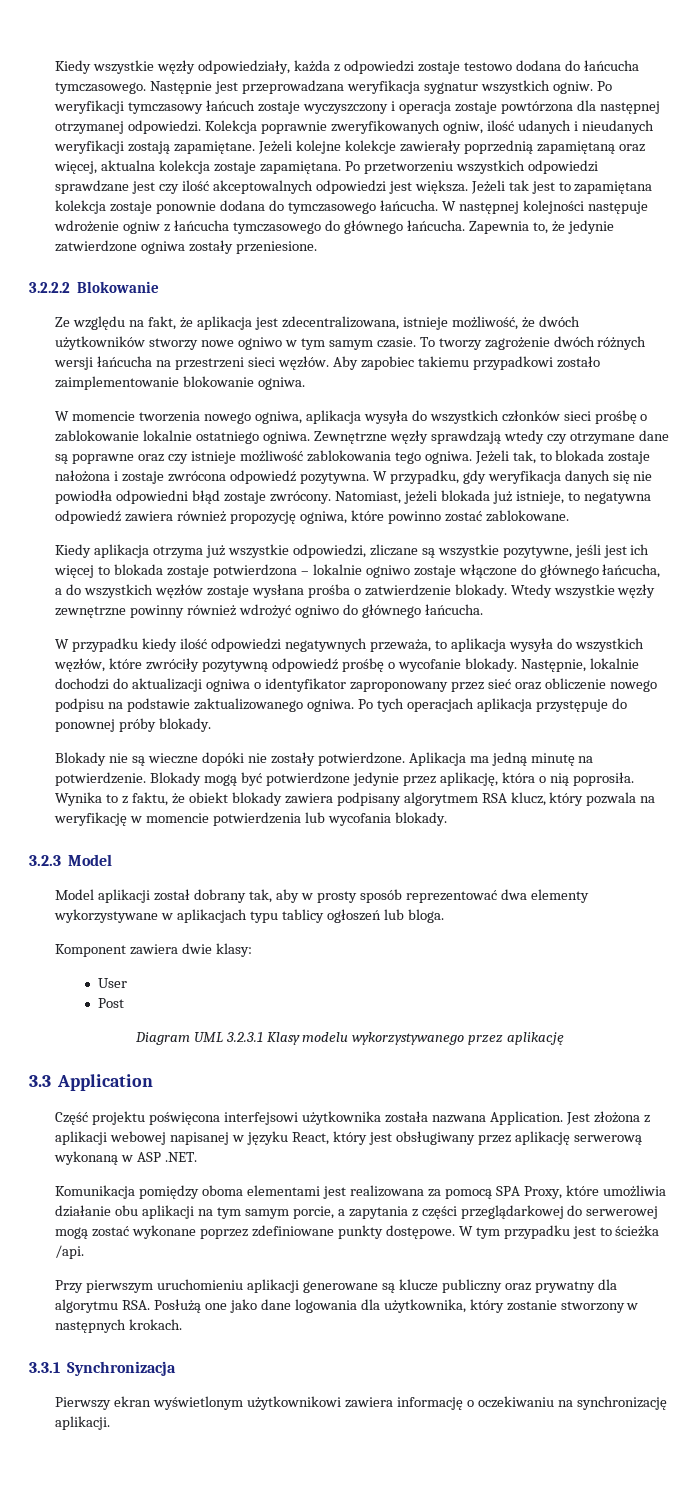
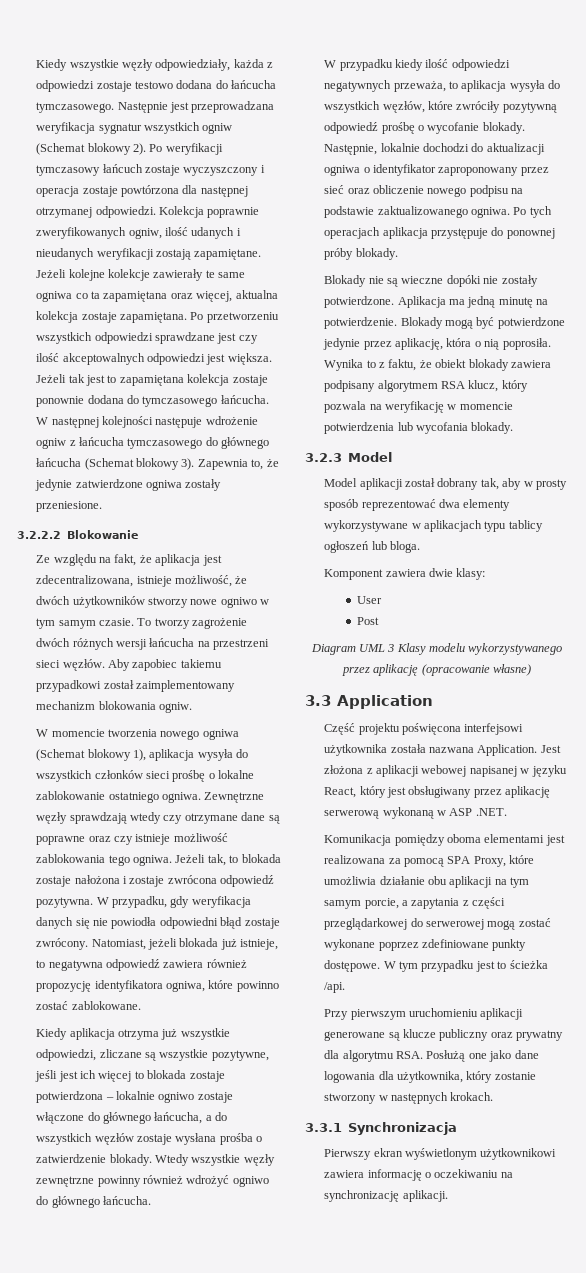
[552,81,593,94] ogniw. -> [202,123,233,134] [36,143,147,155] ogniw (Schemat blokowy 2).
[463,140,615,154] poprzednią zapamiętaną -> [205,270,246,278] [36,291,168,302] te same ogniwa co ta zapamiętana
[406,220,465,231] łańcucha. -> [36,458,195,470] łańcucha (Schemat blokowy 3).
[556,356,600,368] [55,376,306,390] zostało zaimplementowanie blokowanie ogniwa. -> [103,680,236,692] [36,701,193,713] został zaimplementowany mechanizm blokowania ogniw.
[255,411,303,424] ogniwa, -> [202,729,239,740] [36,749,147,761] ogniwa (Schemat blokowy 1),
[55,430,193,442] zablokowanie lokalnie -> [218,770,255,779] [36,791,106,800] lokalne zablokowanie
(297, 517) none -> [94,980,163,992] identyfikatora
[225,1032,263,1042] 3.2.3.1 -> [387,644,395,652] 3
(565, 1038) none -> [421,664,532,676] (opracowanie własne)

